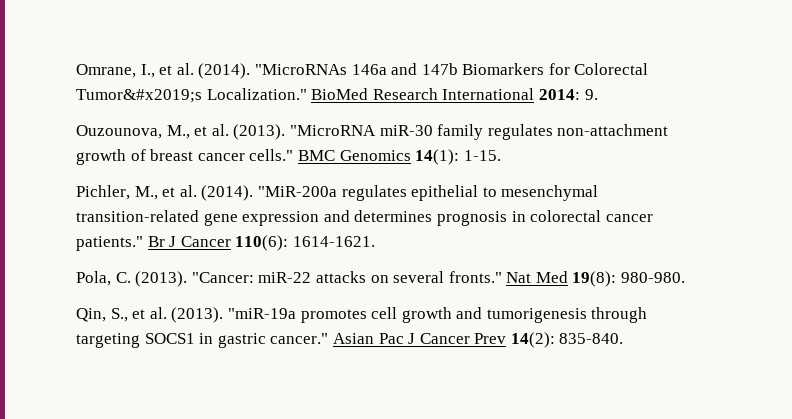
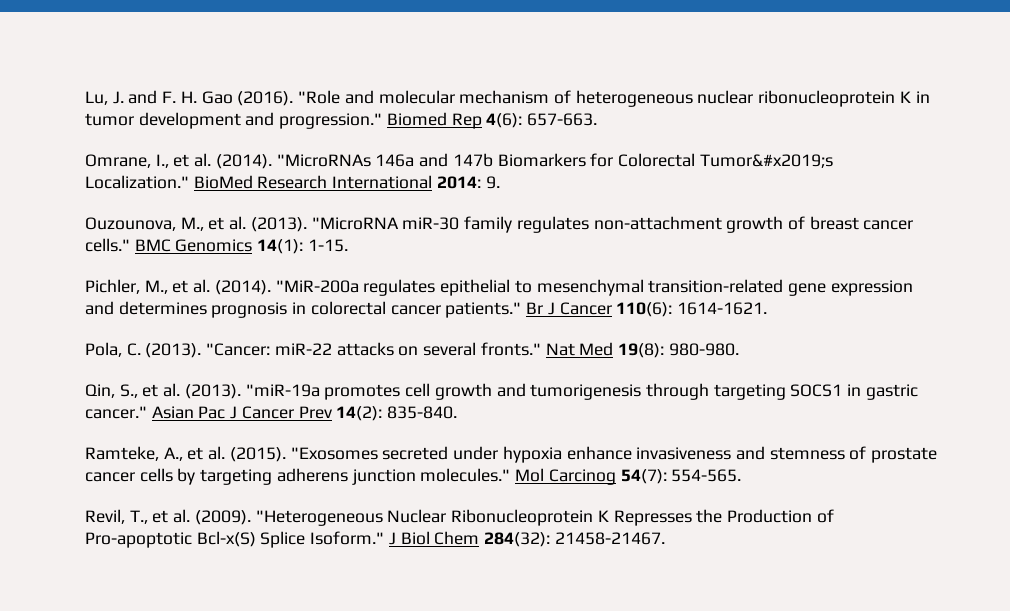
(76, 71) none -> [85,90,930,107] [85,112,598,129] Lu, J. and F. H. Gao (2016). "Role and molecular mechanism of heterogeneous nuclear ribonucleoprotein K in tumor development and progression." Biomed Rep 4(6): 657-663. //
(624, 338) none -> [85,446,938,463] [85,468,742,485] [85,509,834,526] [85,531,665,548] // Ramteke, A., et al. (2015). "Exosomes secreted under hypoxia enhance invasiveness and stemness of prostate cancer cells by targeting adherens junction molecules." Mol Carcinog 54(7): 554-565. // Revil, T., et al. (2009). "Heterogeneous Nuclear Ribonucleoprotein K Represses the Production of Pro-apoptotic Bcl-x(S) Splice Isoform." J Biol Chem 284(32): 21458-21467.

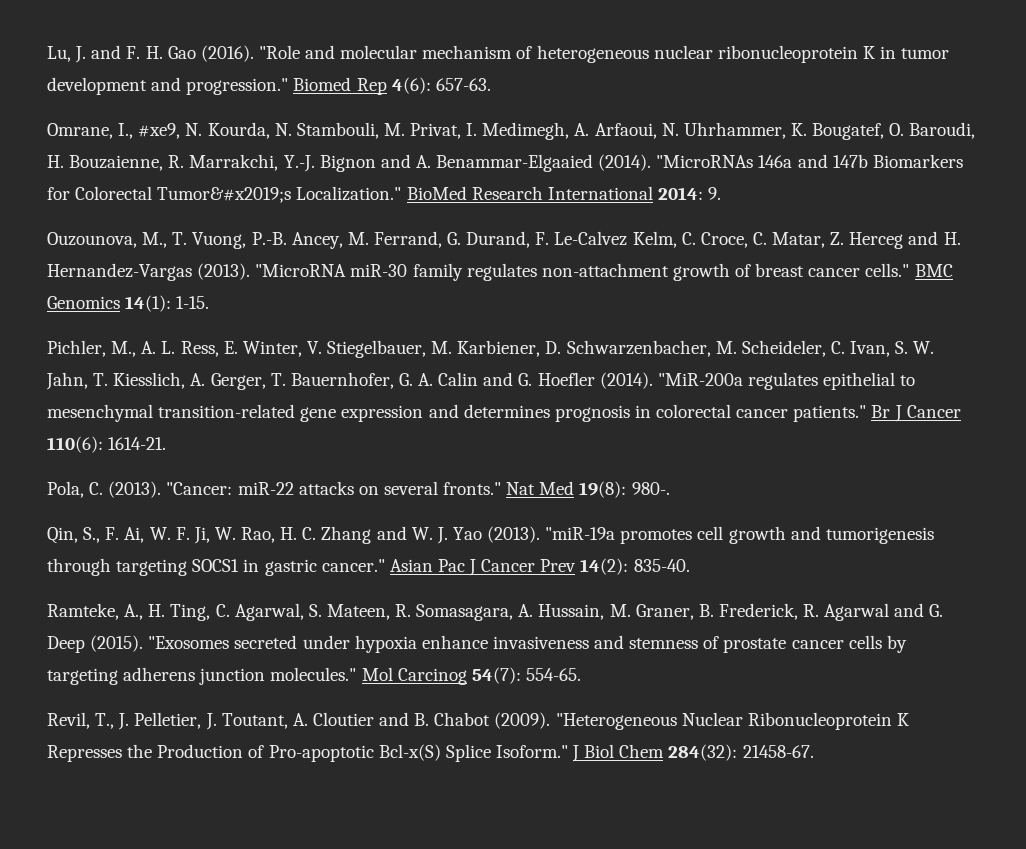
[527,113,598,126] 657-663. -> [435,78,491,91] 657-63.
[173,153,212,167] et al. -> [138,122,976,140] [47,154,594,172] #xe9, N. Kourda, N. Stambouli, M. Privat, I. Medimegh, A. Arfaoui, N. Uhrhammer, K. Bougatef, O. Baroudi, H. Bouzaienne, R. Marrakchi, Y.-J. Bignon and A. Benammar-Elgaaied
[208,216,247,230] et al. -> [172,231,961,249] [47,263,192,281] T. Vuong, P.-B. Ancey, M. Ferrand, G. Durand, F. Le-Calvez Kelm, C. Croce, C. Matar, Z. Herceg and H. Hernandez-Vargas
[172,279,211,293] et al. -> [141,340,935,358] [46,372,595,390] A. L. Ress, E. Winter, V. Stiegelbauer, M. Karbiener, D. Schwarzenbacher, M. Scheideler, C. Ivan, S. W. Jahn, T. Kiesslich, A. Gerger, T. Bauernhofer, G. A. Calin and G. Hoefler
[676,302,767,315] 1614-1621. -> [108,437,167,450] 1614-21.
[668,343,739,356] 980-980. -> [631,482,670,495] 980-.
[142,383,181,397] et al. -> [105,526,482,544] F. Ai, W. F. Ji, W. Rao, H. C. Zhang and W. J. Yao
[387,406,458,419] 835-840. -> [633,559,690,572] 835-40.
[187,446,226,460] et al. -> [148,603,944,621] [47,636,85,653] H. Ting, C. Agarwal, S. Mateen, R. Somasagara, A. Hussain, M. Graner, B. Frederick, R. Agarwal and G. Deep
[671,469,742,482] 554-565. -> [525,668,581,681] 554-65.
[152,509,191,523] et al. -> [118,712,491,730] J. Pelletier, J. Toutant, A. Cloutier and B. Chabot
[554,532,665,545] 21458-21467. -> [742,745,814,758] 21458-67.

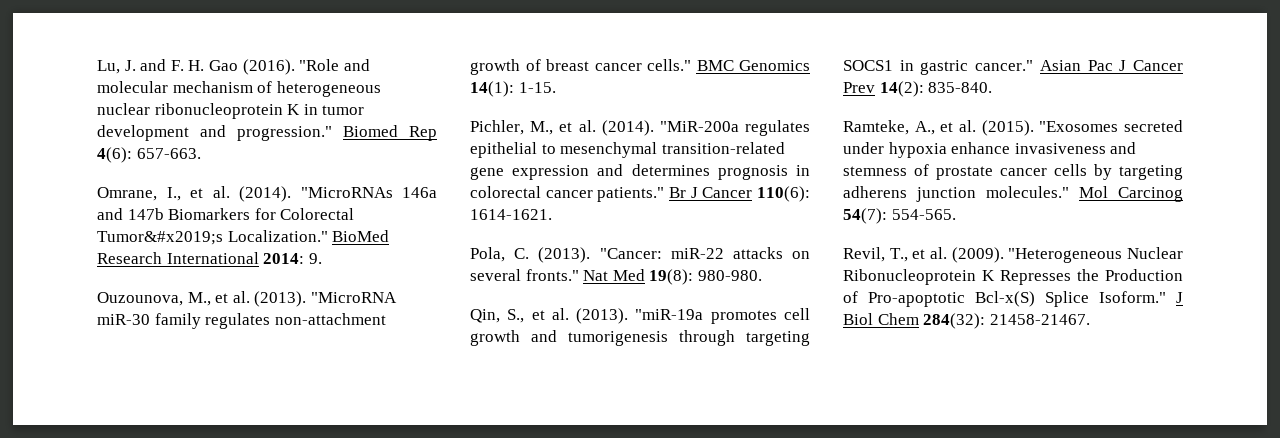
[435,78,491,91] 657-63. -> [136,148,201,159] 657-663.
[138,122,976,140] [47,154,594,172] #xe9, N. Kourda, N. Stambouli, M. Privat, I. Medimegh, A. Arfaoui, N. Uhrhammer, K. Bougatef, O. Baroudi, H. Bouzaienne, R. Marrakchi, Y.-J. Bignon and A. Benammar-Elgaaied -> [190,186,230,198] et al.
[172,231,961,249] [47,263,192,281] T. Vuong, P.-B. Ancey, M. Ferrand, G. Durand, F. Le-Calvez Kelm, C. Croce, C. Matar, Z. Herceg and H. Hernandez-Vargas -> [215,291,250,303] et al.
[141,340,935,358] [46,372,595,390] A. L. Ress, E. Winter, V. Stiegelbauer, M. Karbiener, D. Schwarzenbacher, M. Scheideler, C. Ivan, S. W. Jahn, T. Kiesslich, A. Gerger, T. Bauernhofer, G. A. Calin and G. Hoefler -> [559,120,596,132] et al.
[108,437,167,450] 1614-21. -> [470,209,552,220] 1614-1621.
[631,482,670,495] 980-. -> [697,270,762,281] 980-980.
[105,526,482,544] F. Ai, W. F. Ji, W. Rao, H. C. Zhang and W. J. Yao -> [531,308,569,320] et al.
[633,559,690,572] 835-40. -> [928,82,993,93] 835-840.
[148,603,944,621] [47,636,85,653] H. Ting, C. Agarwal, S. Mateen, R. Somasagara, A. Hussain, M. Graner, B. Frederick, R. Agarwal and G. Deep -> [940,120,976,132] et al.
[525,668,581,681] 554-65. -> [891,209,956,220] 554-565.
[118,712,491,730] J. Pelletier, J. Toutant, A. Cloutier and B. Chabot -> [912,247,947,259] et al.
[742,745,814,758] 21458-67. -> [989,314,1090,325] 21458-21467.

